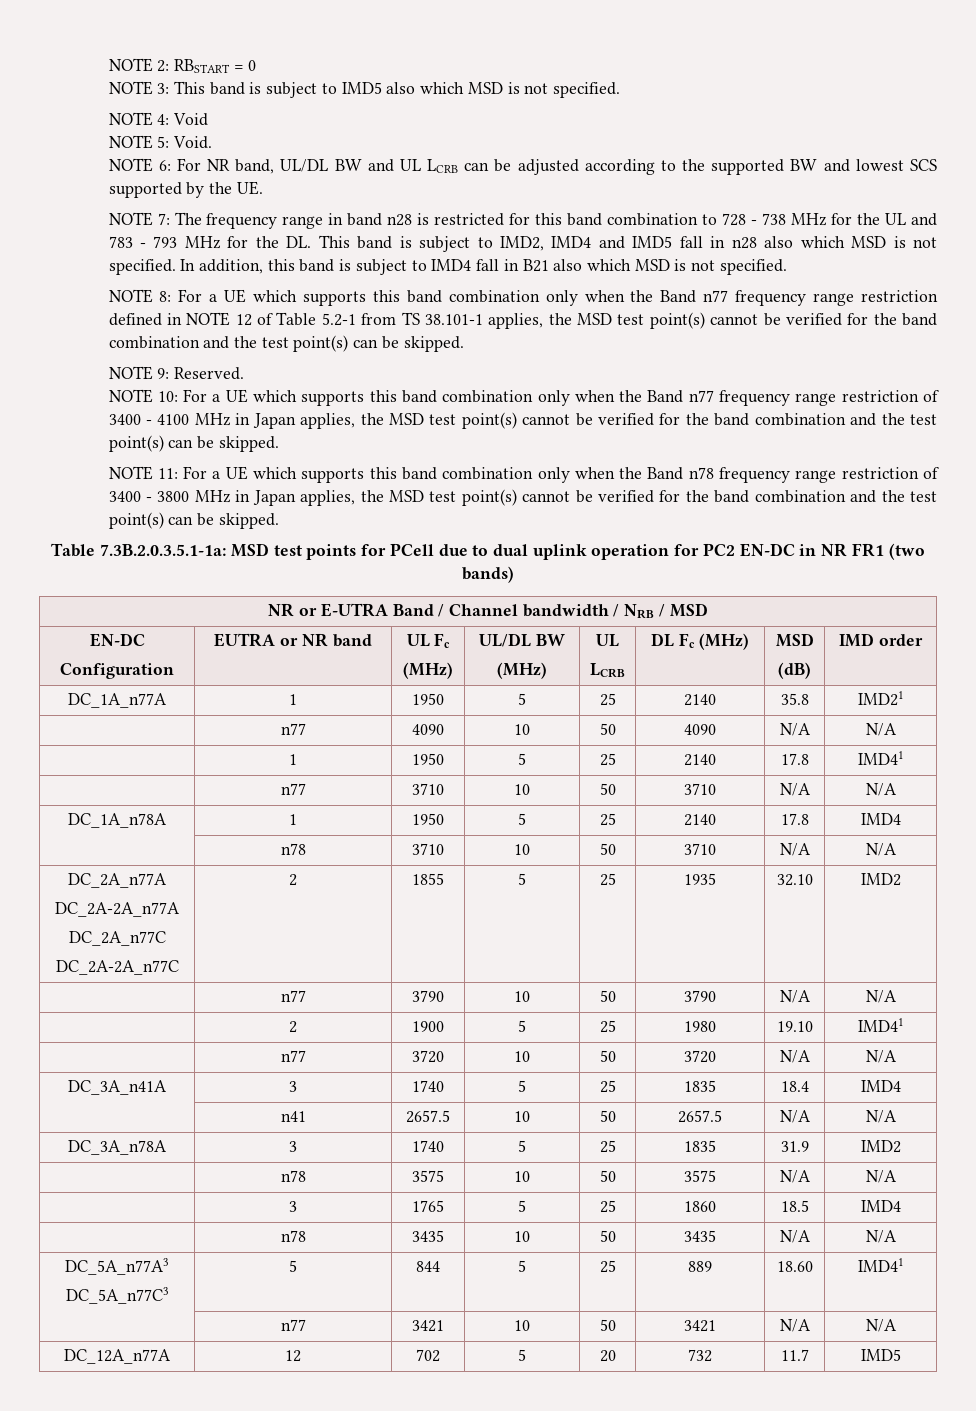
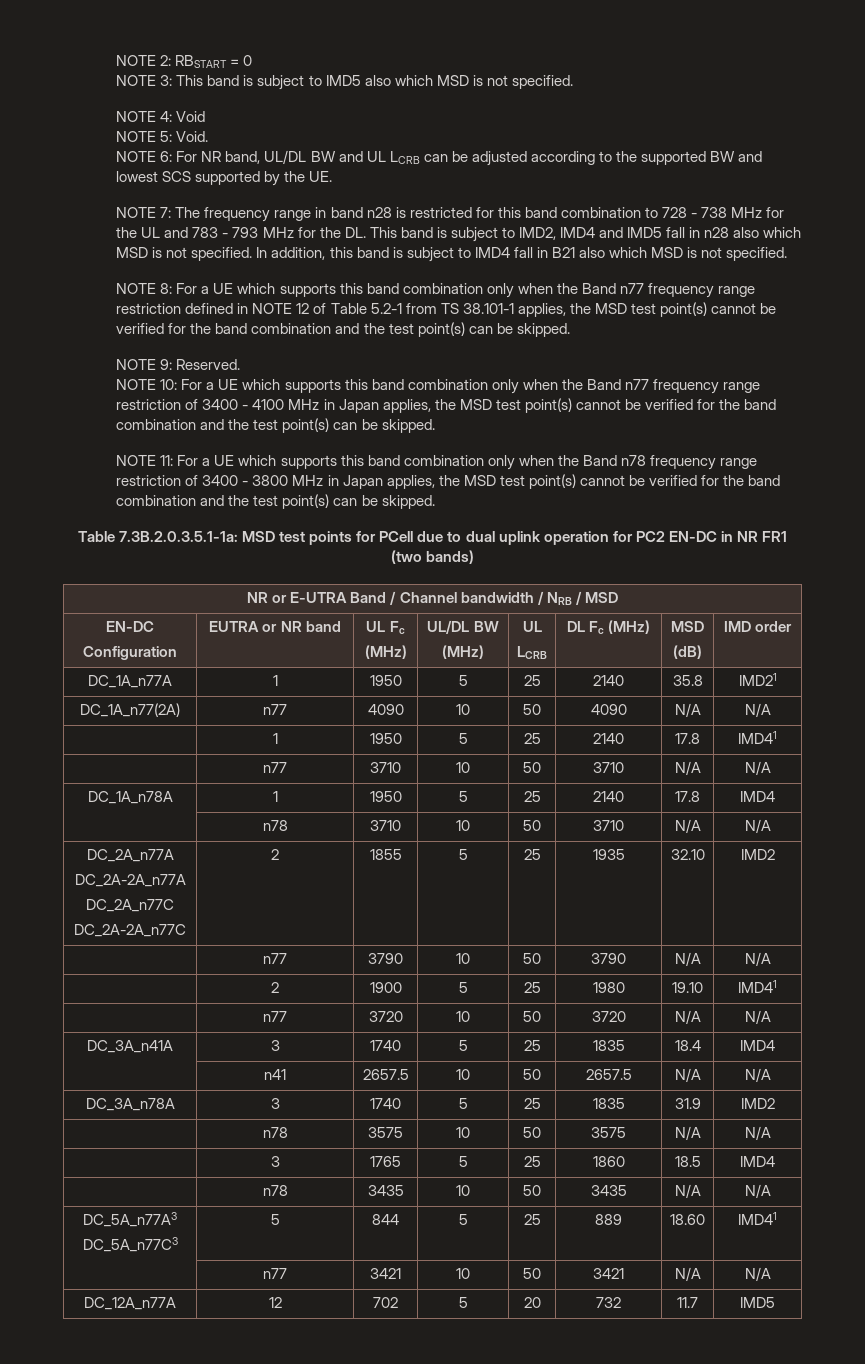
(904, 698) none -> [80,703,180,717] DC_1A_n77(2A)

